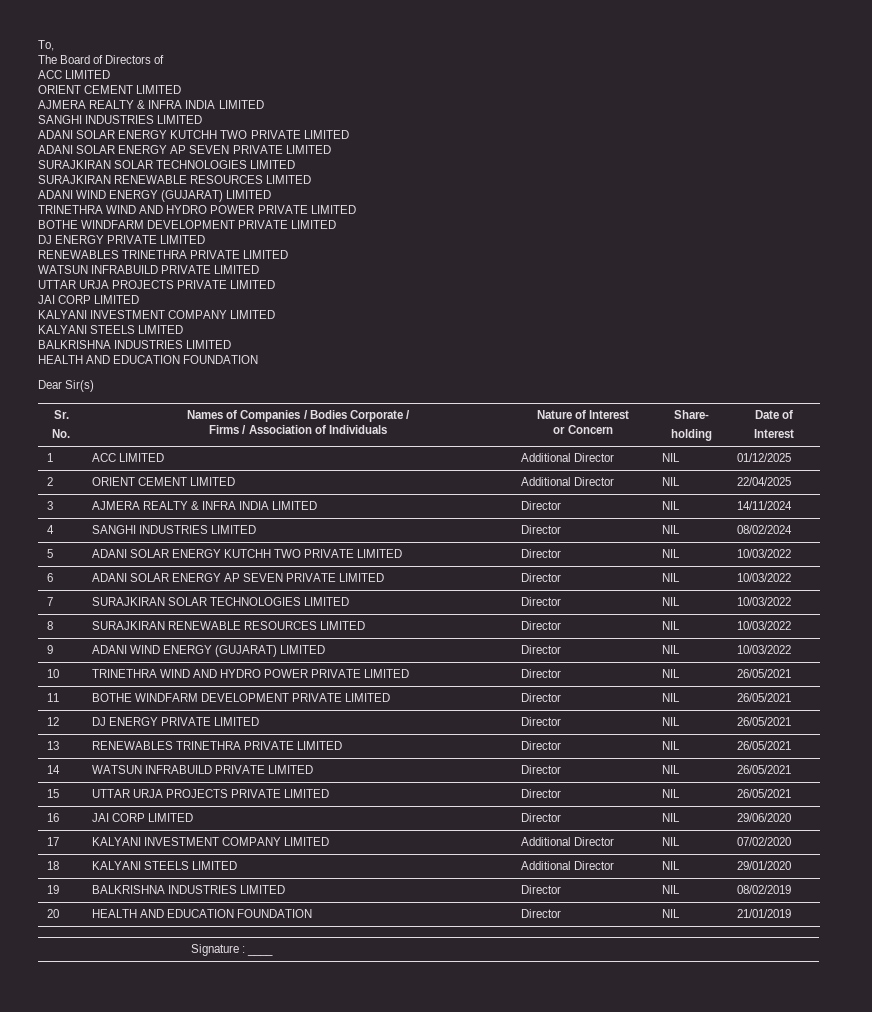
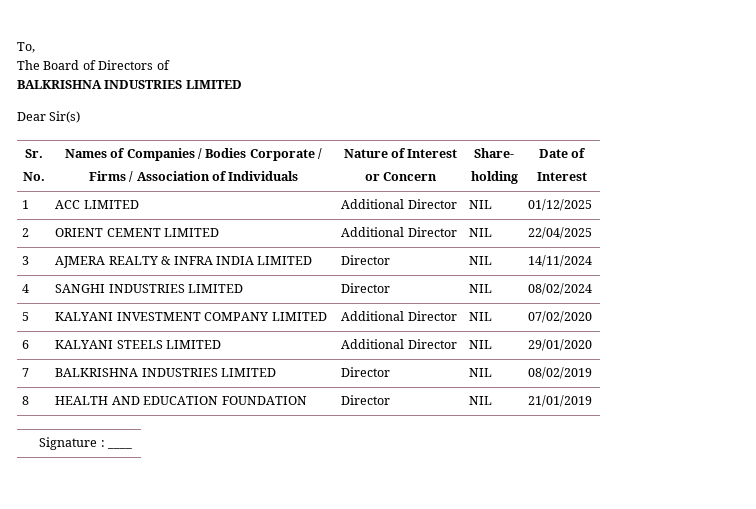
[38,70,111,79] [38,85,182,94] [38,100,264,109] [38,115,203,124] [38,130,349,139] [38,145,331,154] [38,160,296,169] [38,175,312,184] [38,190,272,202] [38,205,356,214] [38,220,337,229] [38,235,206,244] [38,250,289,259] [38,265,260,274] [38,280,276,289] [38,295,140,304] [38,310,276,319] [38,325,184,334] [38,340,232,349] [38,355,259,364] // ACC LIMITED // ORIENT CEMENT LIMITED // AJMERA REALTY & INFRA INDIA LIMITED // SANGHI INDUSTRIES LIMITED // ADANI SOLAR ENERGY KUTCHH TWO PRIVATE LIMITED // ADANI SOLAR ENERGY AP SEVEN PRIVATE LIMITED // SURAJKIRAN SOLAR TECHNOLOGIES LIMITED // SURAJKIRAN RENEWABLE RESOURCES LIMITED // ADANI WIND ENERGY (GUJARAT) LIMITED // TRINETHRA WIND AND HYDRO POWER PRIVATE LIMITED // BOTHE WINDFARM DEVELOPMENT PRIVATE LIMITED // DJ ENERGY PRIVATE LIMITED // RENEWABLES TRINETHRA PRIVATE LIMITED // WATSUN INFRABUILD PRIVATE LIMITED // UTTAR URJA PROJECTS PRIVATE LIMITED // JAI CORP LIMITED // KALYANI INVESTMENT COMPANY LIMITED // KALYANI STEELS LIMITED // BALKRISHNA INDUSTRIES LIMITED // HEALTH AND EDUCATION FOUNDATION -> [17,80,242,89] // BALKRISHNA INDUSTRIES LIMITED
[91,549,403,558] [520,549,561,558] [661,549,680,558] [736,549,791,558] [46,573,53,582] [91,573,385,582] [520,573,561,582] [661,573,680,582] [736,573,791,582] [46,597,53,606] [91,597,349,606] [520,597,561,606] [661,597,680,606] [736,597,791,606] [46,621,53,630] [91,621,365,630] [520,621,561,630] [661,621,680,630] [736,621,791,630] [46,645,53,654] [91,645,326,657] [520,645,561,654] [661,645,680,654] [736,645,791,654] [46,669,59,678] [91,669,410,678] [520,669,561,678] [661,669,680,678] [736,669,791,678] [46,693,59,702] [91,693,391,702] [520,693,561,702] [661,693,680,702] [736,693,791,702] [46,717,59,726] [91,717,259,726] [520,717,561,726] [661,717,680,726] [736,717,791,726] [46,741,59,750] [91,741,342,750] [520,741,561,750] [661,741,680,750] [736,741,791,750] [46,765,60,774] [91,765,313,774] [520,765,561,774] [661,765,680,774] [736,765,791,774] [46,789,59,798] [91,789,330,798] [520,789,561,798] [661,789,680,798] [736,789,791,798] [46,813,59,822] [91,813,193,822] [520,813,561,822] [661,813,680,822] [736,813,791,822] [46,837,59,846] | ADANI SOLAR ENERGY KUTCHH TWO PRIVATE LIMITED | Director | NIL | 10/03/2022 // 6 | ADANI SOLAR ENERGY AP SEVEN PRIVATE LIMITED | Director | NIL | 10/03/2022 // 7 | SURAJKIRAN SOLAR TECHNOLOGIES LIMITED | Director | NIL | 10/03/2022 // 8 | SURAJKIRAN RENEWABLE RESOURCES LIMITED | Director | NIL | 10/03/2022 // 9 | ADANI WIND ENERGY (GUJARAT) LIMITED | Director | NIL | 10/03/2022 // 10 | TRINETHRA WIND AND HYDRO POWER PRIVATE LIMITED | Director | NIL | 26/05/2021 // 11 | BOTHE WINDFARM DEVELOPMENT PRIVATE LIMITED | Director | NIL | 26/05/2021 // 12 | DJ ENERGY PRIVATE LIMITED | Director | NIL | 26/05/2021 // 13 | RENEWABLES TRINETHRA PRIVATE LIMITED | Director | NIL | 26/05/2021 // 14 | WATSUN INFRABUILD PRIVATE LIMITED | Director | NIL | 26/05/2021 // 15 | UTTAR URJA PROJECTS PRIVATE LIMITED | Director | NIL | 26/05/2021 // 16 | JAI CORP LIMITED | Director | NIL | 29/06/2020 // 17 -> (30, 316) none
[46,861,59,870] 18 -> [22,340,30,349] 6
[46,885,59,894] 19 -> [22,368,30,377] 7
[46,909,59,918] 20 -> [22,396,30,405] 8

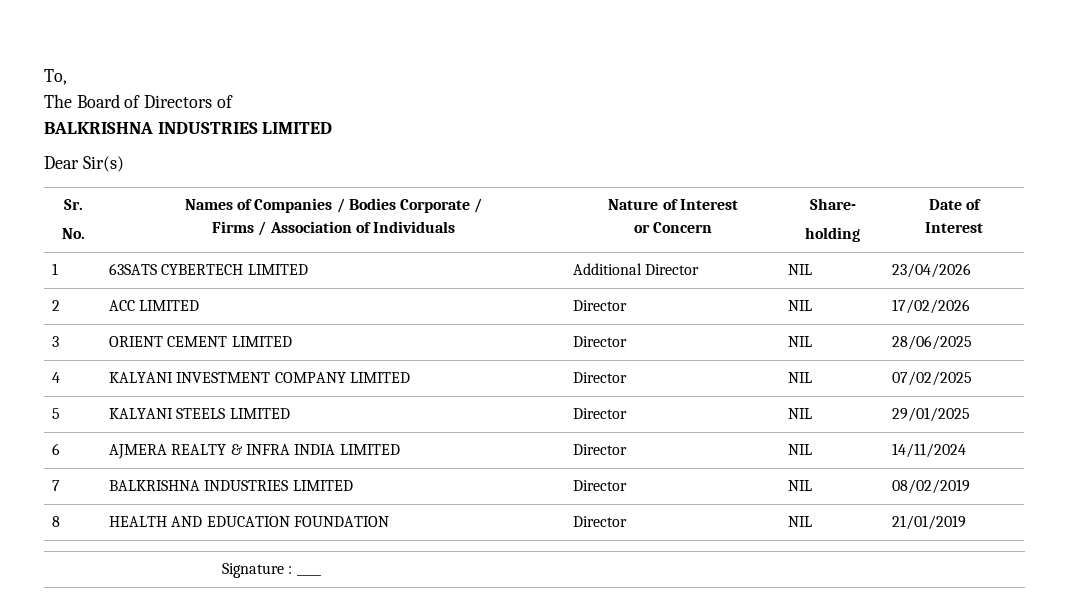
[55,200,139,209] [341,199,457,209] [469,200,493,209] [528,199,593,211] ACC LIMITED | Additional Director | NIL | 01/12/2025 -> [109,263,308,275] [573,263,700,275] [788,264,813,275] [892,263,972,278] 63SATS CYBERTECH LIMITED | Additional Director | NIL | 23/04/2026
(30, 232) none -> [109,300,200,311] [573,300,628,311] [788,300,813,311] [892,299,971,314] [52,336,60,347] | ACC LIMITED | Director | NIL | 17/02/2026 // 3
[341,227,457,237] [469,228,493,237] [528,227,593,239] [22,256,30,265] Additional Director | NIL | 22/04/2025 // 3 -> [573,336,628,347] [788,336,813,347] [892,335,973,350] [52,372,61,383] [109,372,411,383] [573,372,628,383] [788,372,813,383] [892,371,973,386] [52,408,61,419] [109,408,290,419] [573,408,628,419] [788,408,813,419] [892,407,971,422] [52,443,61,455] Director | NIL | 28/06/2025 // 4 | KALYANI INVESTMENT COMPANY LIMITED | Director | NIL | 07/02/2025 // 5 | KALYANI STEELS LIMITED | Director | NIL | 29/01/2025 // 6
[22,284,30,293] [55,284,244,293] [341,283,391,293] [469,284,493,293] [528,283,593,295] [22,312,30,321] [55,312,327,321] [341,311,457,321] [469,312,493,321] [528,311,593,323] [22,340,30,349] [55,340,222,349] [341,339,457,349] [469,340,493,349] [528,339,593,351] // 4 | SANGHI INDUSTRIES LIMITED | Director | NIL | 08/02/2024 // 5 | KALYANI INVESTMENT COMPANY LIMITED | Additional Director | NIL | 07/02/2020 // 6 | KALYANI STEELS LIMITED | Additional Director | NIL | 29/01/2020 -> (967, 450) none

